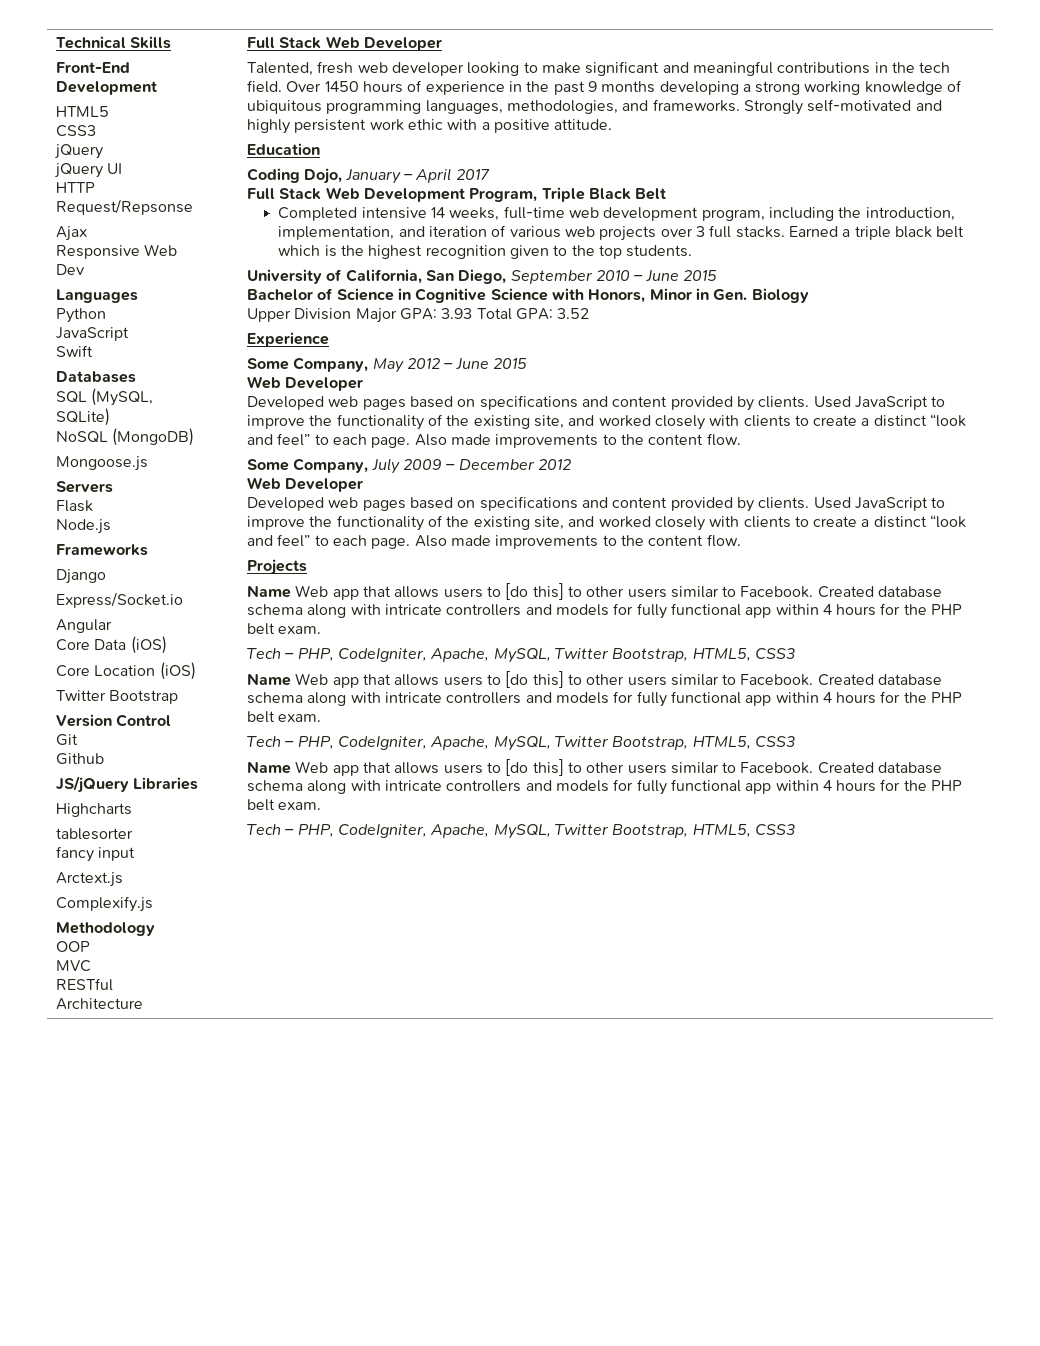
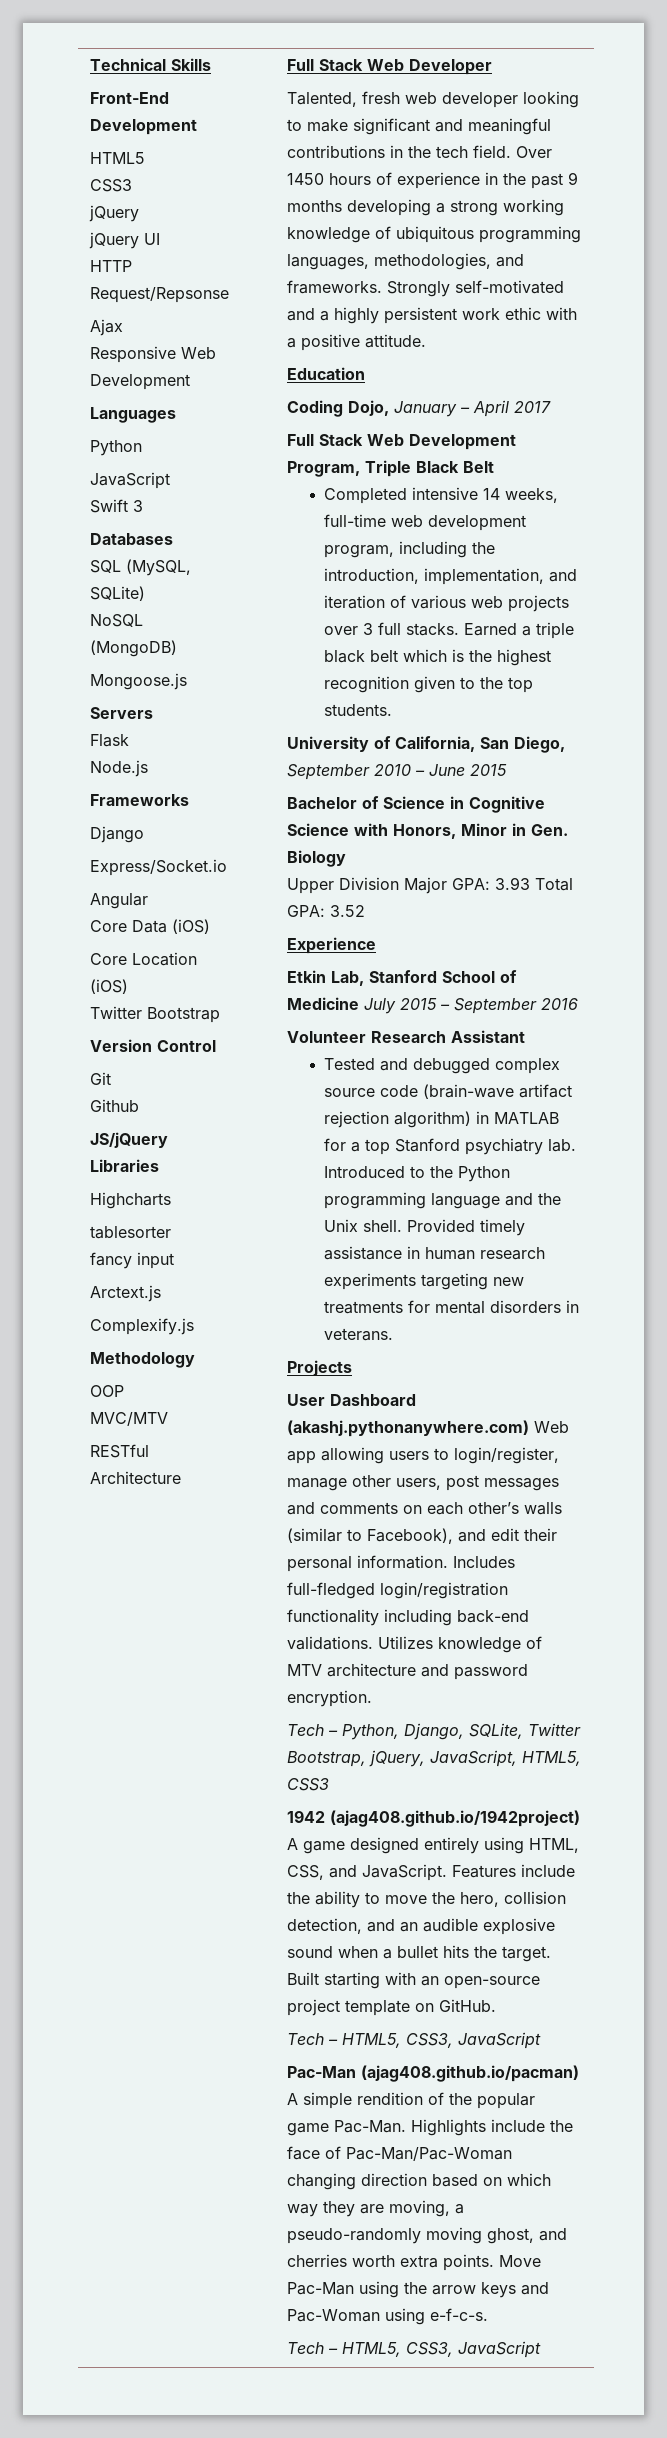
[56,264,85,275] Dev -> [90,374,191,390] Development
(94, 351) none -> [133,500,144,512] 3
[56,960,92,972] MVC -> [90,1412,169,1426] MVC/MTV
(942, 105) none -> [320,311,330,321] a
[247,357,527,373] [247,376,364,391] [247,395,946,411] [247,414,967,430] [247,433,741,448] [247,458,571,474] [247,477,364,492] [247,496,946,512] [247,515,967,531] [247,534,741,549] [247,559,308,575] [247,583,943,600] [247,603,963,619] [247,623,322,635] [247,648,795,663] [247,671,943,688] [247,691,963,707] [247,711,322,723] [247,736,795,751] [247,759,943,776] [247,779,963,795] [247,799,322,811] [247,824,795,839] Some Company, May 2012 – June 2015 // Web Developer // Developed web pages based on specifications and content provided by clients. Used JavaScript to improve the functionality of the existing site, and worked closely with clients to create a distinct “look and feel” to each page. Also made improvements to the content flow. // Some Company, July 2009 – December 2012 // Web Developer // Developed web pages based on specifications and content provided by clients. Used JavaScript to improve the functionality of the existing site, and worked closely with clients to create a distinct “look and feel” to each page. Also made improvements to the content flow. // Projects // Name Web app that allows users to [do this] to other users similar to Facebook. Created database schema along with intricate controllers and models for fully functional app within 4 hours for the PHP belt exam. // Tech – PHP, CodeIgniter, Apache, MySQL, Twitter Bootstrap, HTML5, CSS3 // Name Web app that allows users to [do this] to other users similar to Facebook. Created database schema along with intricate controllers and models for fully functional app within 4 hours for the PHP belt exam. // Tech – PHP, CodeIgniter, Apache, MySQL, Twitter Bootstrap, HTML5, CSS3 // Name Web app that allows users to [do this] to other users similar to Facebook. Created database schema along with intricate controllers and models for fully functional app within 4 hours for the PHP belt exam. // Tech – PHP, CodeIgniter, Apache, MySQL, Twitter Bootstrap, HTML5, CSS3 -> [287,970,518,986] [287,997,579,1014] [287,1030,526,1043] [323,1058,560,1074] [323,1084,572,1099] [323,1111,559,1128] [323,1138,576,1155] [323,1166,510,1182] [323,1192,561,1209] [323,1219,525,1236] [323,1246,545,1260] [323,1273,524,1290] [323,1300,579,1314] [323,1328,393,1341] [287,1360,353,1376] [287,1394,417,1406] [287,1420,570,1437] [287,1447,560,1464] [287,1475,560,1491] [287,1502,563,1515] [287,1528,558,1544] [287,1555,516,1572] [287,1582,509,1599] [287,1609,530,1626] [287,1636,543,1653] [287,1663,529,1680] [287,1690,373,1707] [287,1723,582,1740] [287,1750,582,1767] [287,1778,330,1791] [287,1810,581,1827] [287,1837,580,1854] [287,1864,576,1881] [287,1891,567,1908] [287,1918,556,1935] [287,1945,552,1962] [287,1972,541,1989] [287,1999,497,2016] [287,2032,542,2049] [287,2065,580,2082] [287,2092,536,2109] [287,2119,574,2136] [287,2146,513,2161] [287,2173,552,2190] [287,2200,465,2217] [287,2227,568,2244] [287,2254,542,2271] [287,2281,550,2298] [287,2308,489,2325] [287,2341,542,2358] Etkin Lab, Stanford School of Medicine July 2015 – September 2016 // Volunteer Research Assistant // Tested and debugged complex source code (brain-wave artifact rejection algorithm) in MATLAB for a top Stanford psychiatry lab. Introduced to the Python programming language and the Unix shell. Provided timely assistance in human research experiments targeting new treatments for mental disorders in veterans. // Projects // User Dashboard (akashj.pythonanywhere.com) Web app allowing users to login/register, manage other users, post messages and comments on each other’s walls (similar to Facebook), and edit their personal information. Includes full-fledged login/registration functionality including back-end validations. Utilizes knowledge of MTV architecture and password encryption. // Tech – Python, Django, SQLite, Twitter Bootstrap, jQuery, JavaScript, HTML5, CSS3 // 1942 (ajag408.github.io/1942project) A game designed entirely using HTML, CSS, and JavaScript. Features include the ability to move the hero, collision detection, and an audible explosive sound when a bullet hits the target. Built starting with an open-source project template on GitHub. // Tech – HTML5, CSS3, JavaScript // Pac-Man (ajag408.github.io/pacman) A simple rendition of the popular game Pac-Man. Highlights include the face of Pac-Man/Pac-Woman changing direction based on which way they are moving, a pseudo-randomly moving ghost, and cherries worth extra points. Move Pac-Man using the arrow keys and Pac-Woman using e-f-c-s. // Tech – HTML5, CSS3, JavaScript

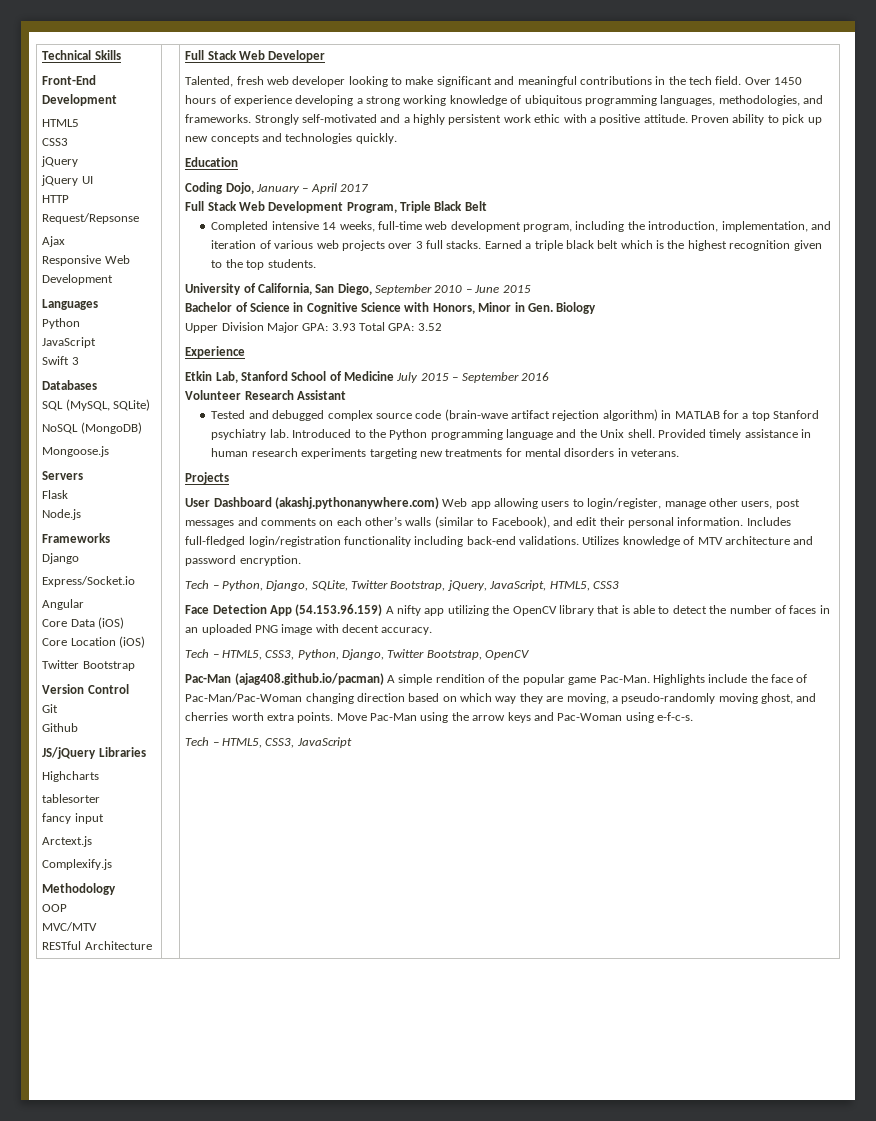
[485,172,579,189] [287,200,343,212] in the past 9 months -> (292, 100) none
(427, 341) none -> [691,114,822,125] [185,133,397,144] Proven ability to pick up new concepts and technologies quickly.
[287,1810,581,1827] [287,1837,580,1854] [287,1864,576,1881] [287,1891,567,1908] [287,1918,556,1935] [287,1945,552,1962] [287,1972,541,1989] [287,1999,497,2016] [287,2032,542,2049] 1942 (ajag408.github.io/1942project) A game designed entirely using HTML, CSS, and JavaScript. Features include the ability to move the hero, collision detection, and an audible explosive sound when a bullet hits the target. Built starting with an open-source project template on GitHub. // Tech – HTML5, CSS3, JavaScript -> [185,604,830,616] [185,624,433,635] [185,649,530,660] Face Detection App (54.153.96.159) A nifty app utilizing the OpenCV library that is able to detect the number of faces in an uploaded PNG image with decent accuracy. // Tech – HTML5, CSS3, Python, Django, Twitter Bootstrap, OpenCV

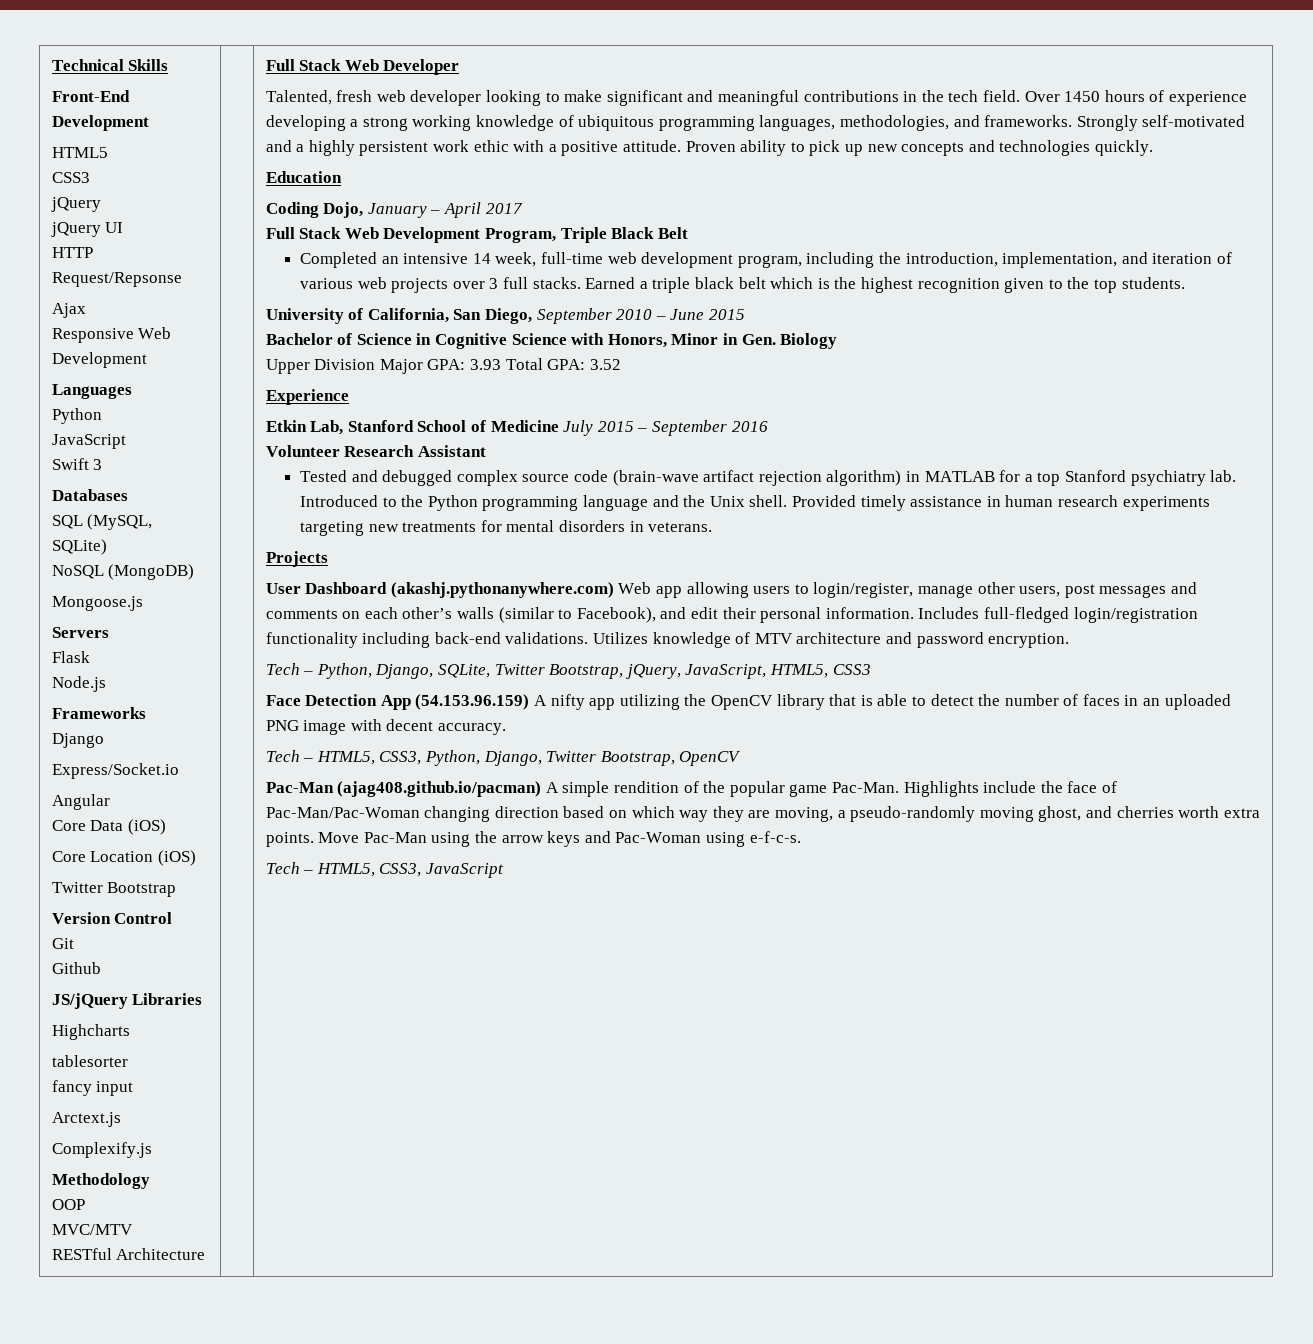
(269, 226) none -> [381,256,399,264] an
[339,221,375,232] weeks, -> [495,252,537,267] week,

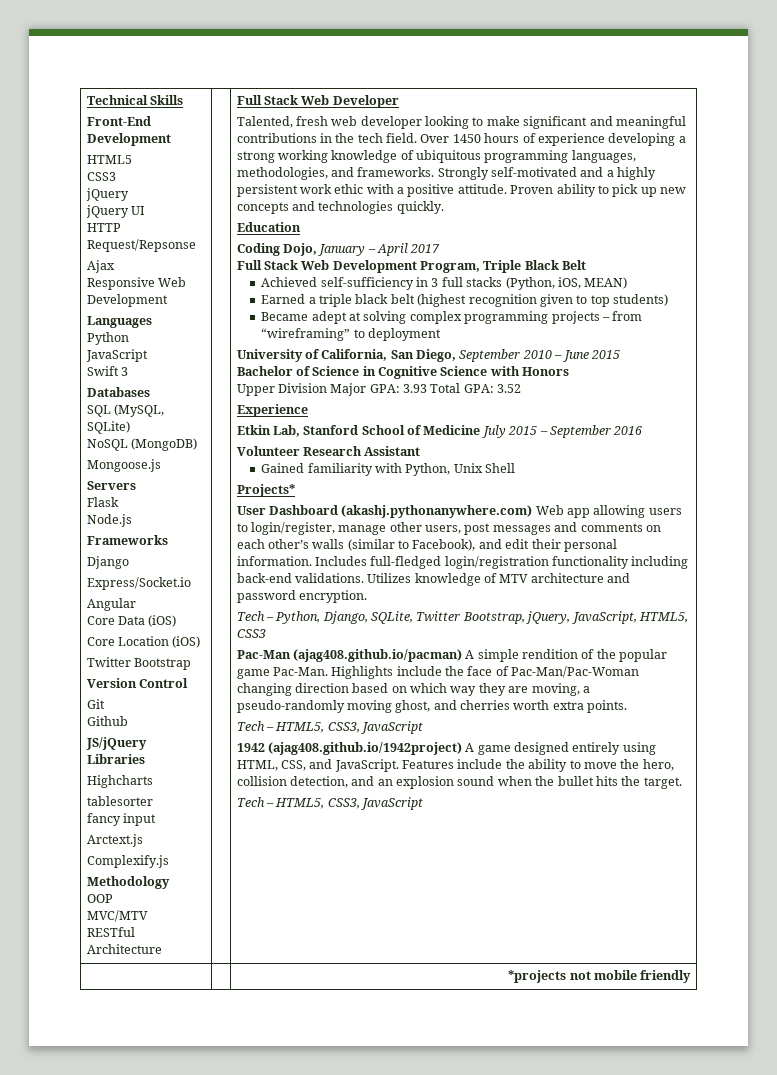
[300,252,1232,268] [300,277,581,293] Completed an intensive 14 week, full-time web development program, including the introduction, implementation, and iteration of various web projects over 3 full stacks. -> [261,277,628,290] Achieved self-sufficiency in 3 full stacks (Python, iOS, MEAN) //
[770,277,1185,293] which is the highest recognition given to the top students. -> [417,294,669,307] [261,311,643,324] [261,328,442,341] (highest recognition given to top students) // Became adept at solving complex programming projects – from “wireframing” to deployment
[607,333,838,349] Honors, Minor in Gen. Biology -> [522,367,570,376] Honors
[300,470,1237,486] [300,495,1210,511] [300,520,713,536] [265,551,328,567] Tested and debugged complex source code (brain-wave artifact rejection algorithm) in MATLAB for a top Stanford psychiatry lab. Introduced to the Python programming language and the Unix shell. Provided timely assistance in human research experiments targeting new treatments for mental disorders in veterans. // Projects -> [261,463,516,476] [236,484,295,497] Gained familiarity with Python, Unix Shell // Projects*
[265,694,1231,710] [265,719,507,735] [265,750,742,766] // Face Detection App (54.153.96.159) A nifty app utilizing the OpenCV library that is able to detect the number of faces in an uploaded PNG image with decent accuracy. // Tech – HTML5, CSS3, Python, Django, Twitter Bootstrap, OpenCV -> (266, 633) none
[318,831,801,847] [265,862,505,878] Move Pac-Man using the arrow keys and Pac-Woman using e-f-c-s. // Tech – HTML5, CSS3, JavaScript -> [236,721,424,734] [236,742,656,755] [236,759,674,772] [236,776,682,789] [236,797,424,810] [508,970,692,983] // Tech – HTML5, CSS3, JavaScript // 1942 (ajag408.github.io/1942project) A game designed entirely using HTML, CSS, and JavaScript. Features include the ability to move the hero, collision detection, and an explosion sound when the bullet hits the target. // Tech – HTML5, CSS3, JavaScript // | | *projects not mobile friendly

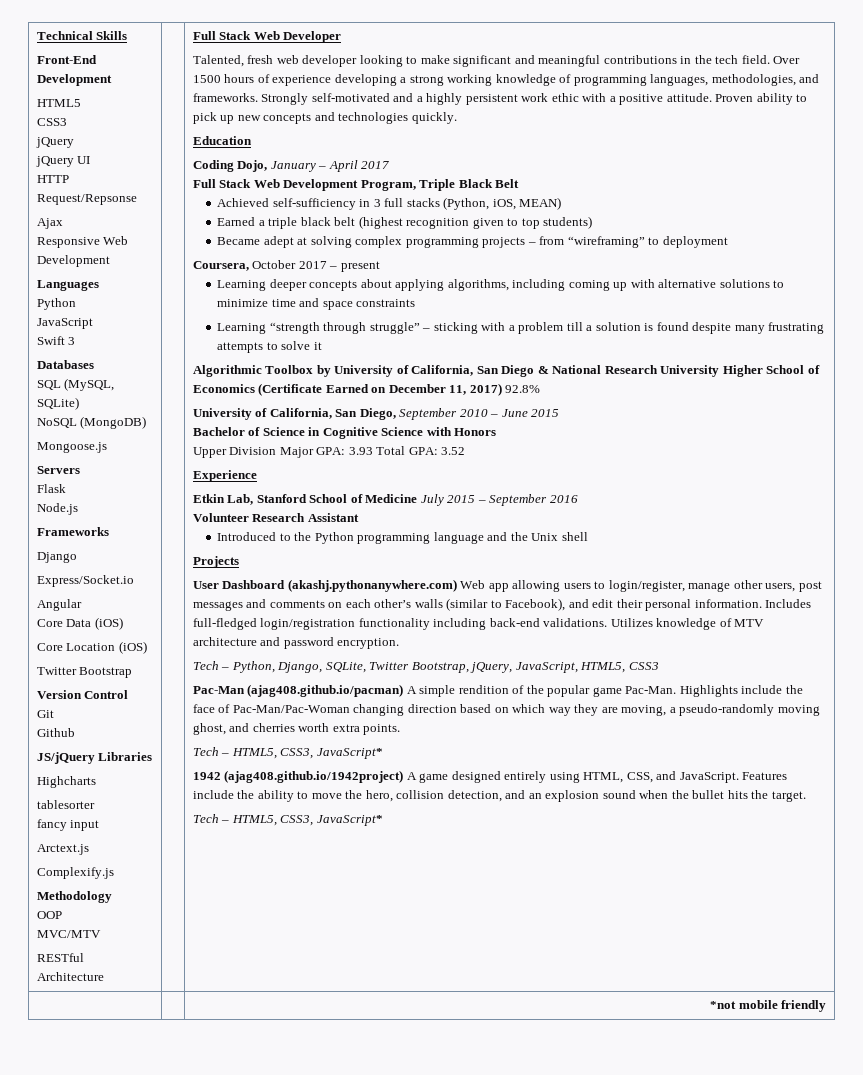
[452,134,481,143] 1450 -> [192,75,221,83] 1500
[416,150,482,163] ubiquitous -> (572, 78) none
(442, 334) none -> [192,260,380,272] [217,279,785,291] [217,298,416,310] [217,322,825,334] [217,341,322,353] [192,365,820,377] [192,383,541,396] // Coursera, October 2017 – present // Learning deeper concepts about applying algorithms, including coming up with alternative solutions to minimize time and space constraints // Learning “strength through struggle” – sticking with a problem till a solution is found despite many frustrating attempts to solve it // Algorithmic Toolbox by University of California, San Diego & National Research University Higher School of Economics (Certificate Earned on December 11, 2017) 92.8%
[261,463,516,476] [236,484,295,497] Gained familiarity with Python, Unix Shell // Projects* -> [217,532,588,544] [192,556,239,568] Introduced to the Python programming language and the Unix shell // Projects
[361,721,424,734] JavaScript -> [316,748,383,759] JavaScript*
[361,797,424,810] [508,970,591,983] JavaScript // | | *projects not -> [316,815,383,826] [710,1001,737,1009] JavaScript* // | | *not

